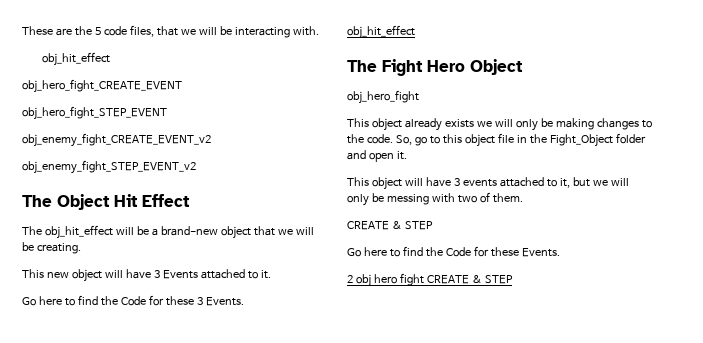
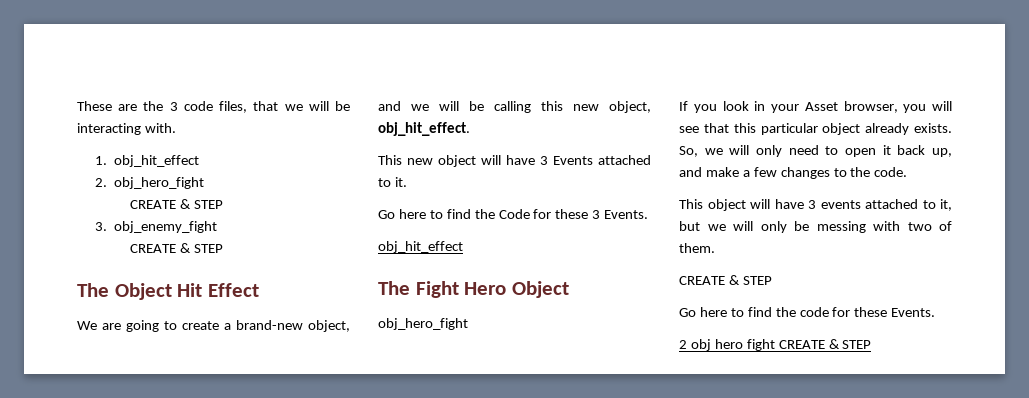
[94,27,101,35] 5 -> [169,102,178,111] 3
[42,52,111,66] [22,79,182,93] [22,106,167,120] [22,133,211,147] [22,160,196,174] [22,194,190,210] [22,225,314,239] [22,242,81,254] obj_hit_effect // obj_hero_fight_CREATE_EVENT // obj_hero_fight_STEP_EVENT // obj_enemy_fight_CREATE_EVENT_v2 // obj_enemy_fight_STEP_EVENT_v2 // The Object Hit Effect // The obj_hit_effect will be a brand-new object that we will be creating. -> [94,155,200,167] [94,177,205,189] [130,199,224,209] [94,221,218,233] [130,243,224,253] [77,283,259,300] [77,320,350,332] [378,101,651,113] [378,122,470,136] 1. obj_hit_effect // 2. obj_hero_fight // CREATE & STEP // 3. obj_enemy_fight // CREATE & STEP // The Object Hit Effect // We are going to create a brand-new object, and we will be calling this new object, obj_hit_effect.
[347,118,652,131] [347,133,646,147] [347,150,407,162] This object already exists we will only be making changes to the code. So, go to this object file in the Fight_Object folder and open it. -> [679,101,952,113] [679,123,952,135] [679,145,952,157] [679,167,908,179] If you look in your Asset browser, you will see that this particular object already exists. So, we will only need to open it back up, and make a few changes to the code.
[445,247,471,257] Code -> [799,307,829,317] code

